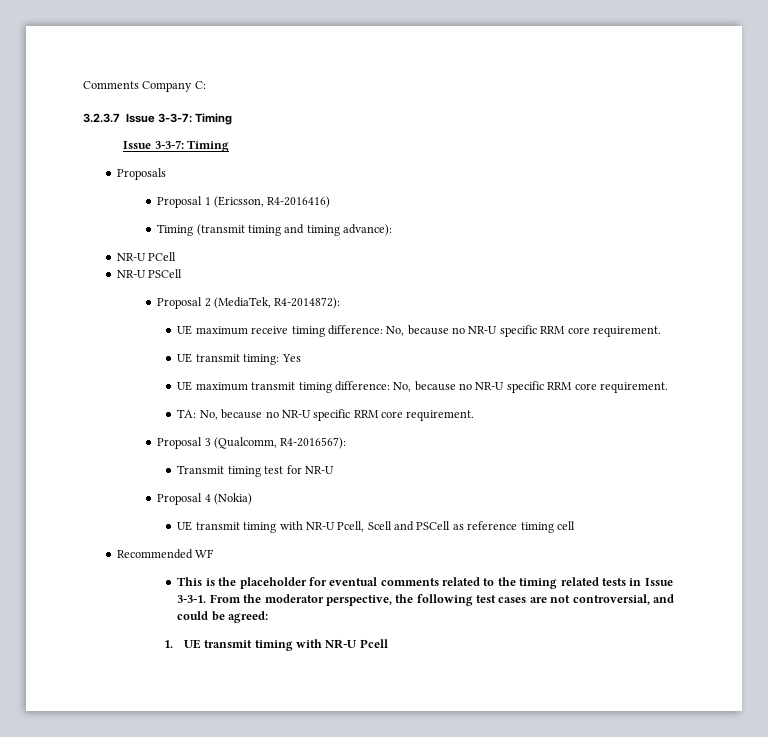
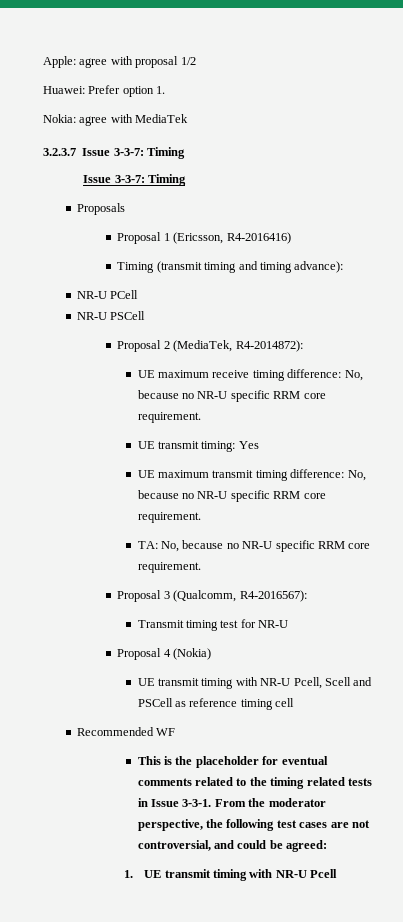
[83,81,206,92] Comments Company C: -> [43,56,196,68] [43,85,166,97] [43,114,189,126] Apple: agree with proposal 1/2 // Huawei: Prefer option 1. // Nokia: agree with MediaTek

